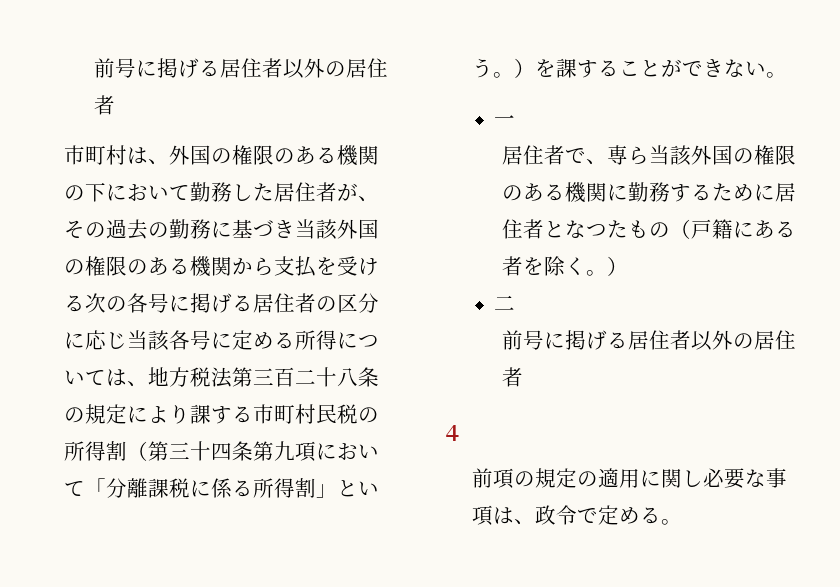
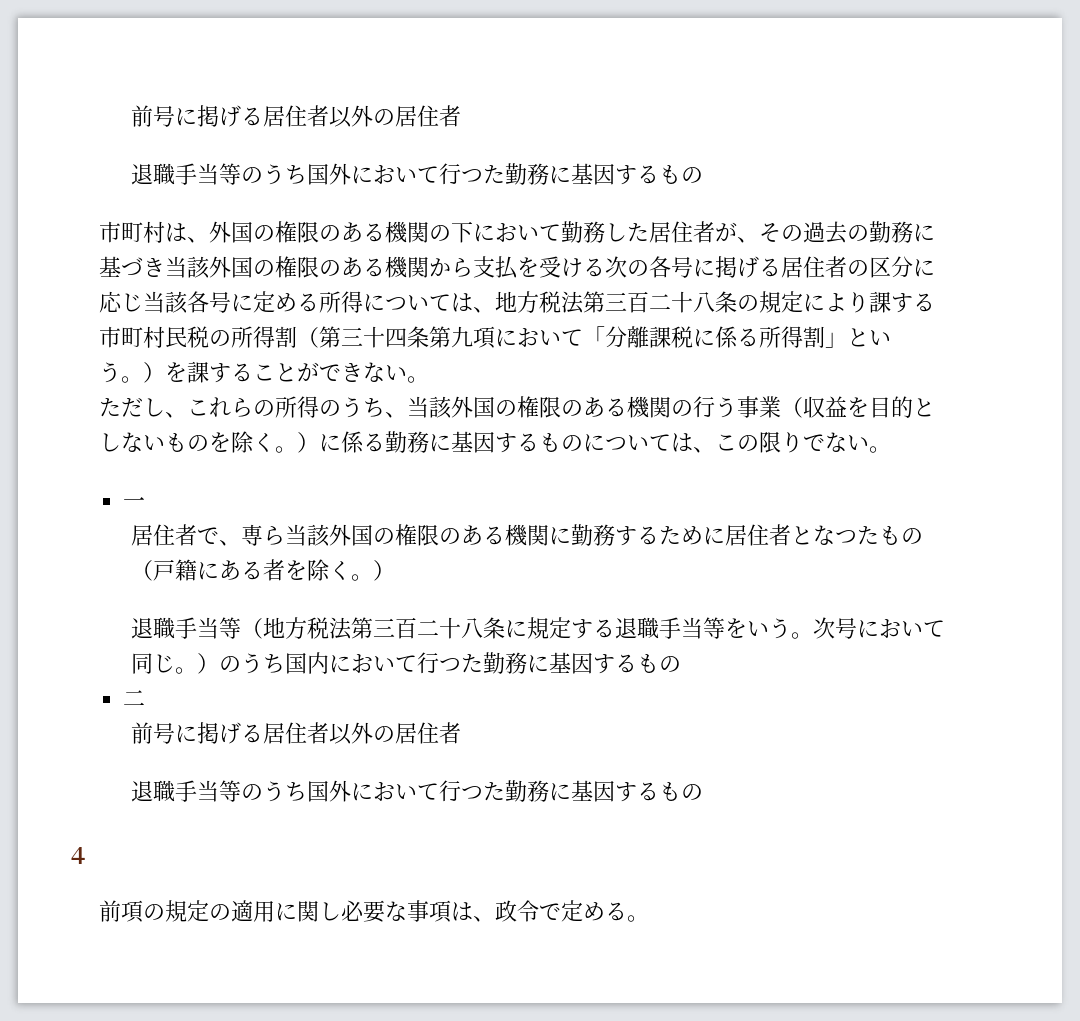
[93,58,388,79] [93,95,115,115] 前号に掲げる居住者以外の居住者 -> [130,105,461,128] [130,163,703,185] 前号に掲げる居住者以外の居住者 // 退職手当等のうち国外において行つた勤務に基因するもの
(787, 75) none -> [98,396,935,419] [98,431,891,453] // ただし、これらの所得のうち、当該外国の権限のある機関の行う事業（収益を目的としないものを除く。）に係る勤務に基因するものについては、この限りでない。
(628, 266) none -> [130,617,945,640] [130,652,681,674] // 退職手当等（地方税法第三百二十八条に規定する退職手当等をいう。次号において同じ。）のうち国内において行つた勤務に基因するもの
(523, 377) none -> [130,780,703,802] // 退職手当等のうち国外において行つた勤務に基因するもの

